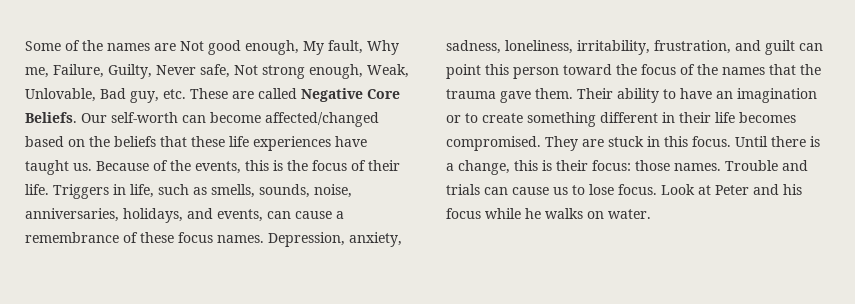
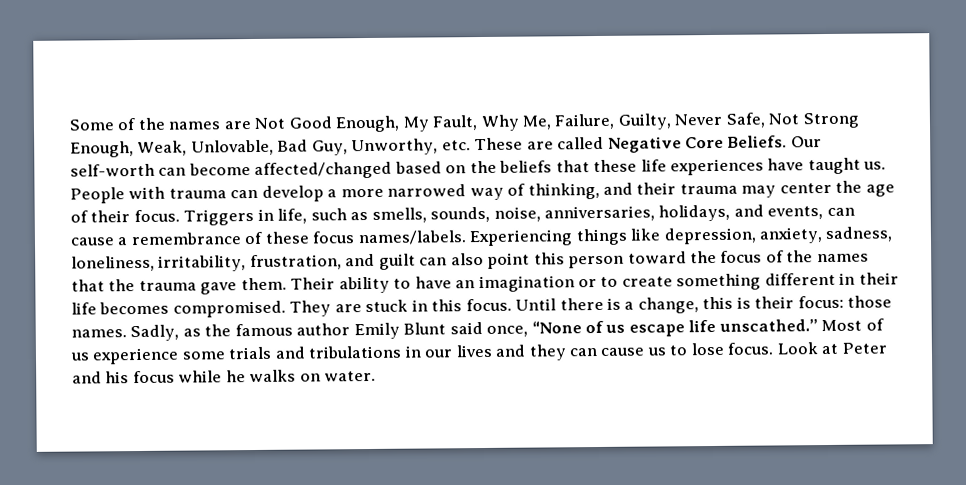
[208,40,399,55] [25,64,363,79] good enough, My fault, Why me, Failure, Guilty, Never safe, Not strong enough, -> [288,112,860,133] [70,141,134,158] Good Enough, My Fault, Why Me, Failure, Guilty, Never Safe, Not Strong Enough,
[130,91,159,103] guy, -> [311,138,439,156] Guy, Unworthy,
[96,160,347,174] Because of the events, this is the focus -> [70,180,895,204] People with trauma can develop a more narrowed way of thinking, and their trauma may center the age
[25,184,49,195] life. -> [133,209,180,223] focus.
[217,232,345,247] names. Depression, -> [357,227,757,247] names/labels. Experiencing things like depression,
(823, 47) none -> [450,252,484,266] also
[725,160,808,171] [446,184,480,195] Trouble and trials -> [130,318,884,342] [70,344,567,365] Sadly, as the famous author Emily Blunt said once, “None of us escape life unscathed.” Most of us experience some trials and tribulations in our lives and they

